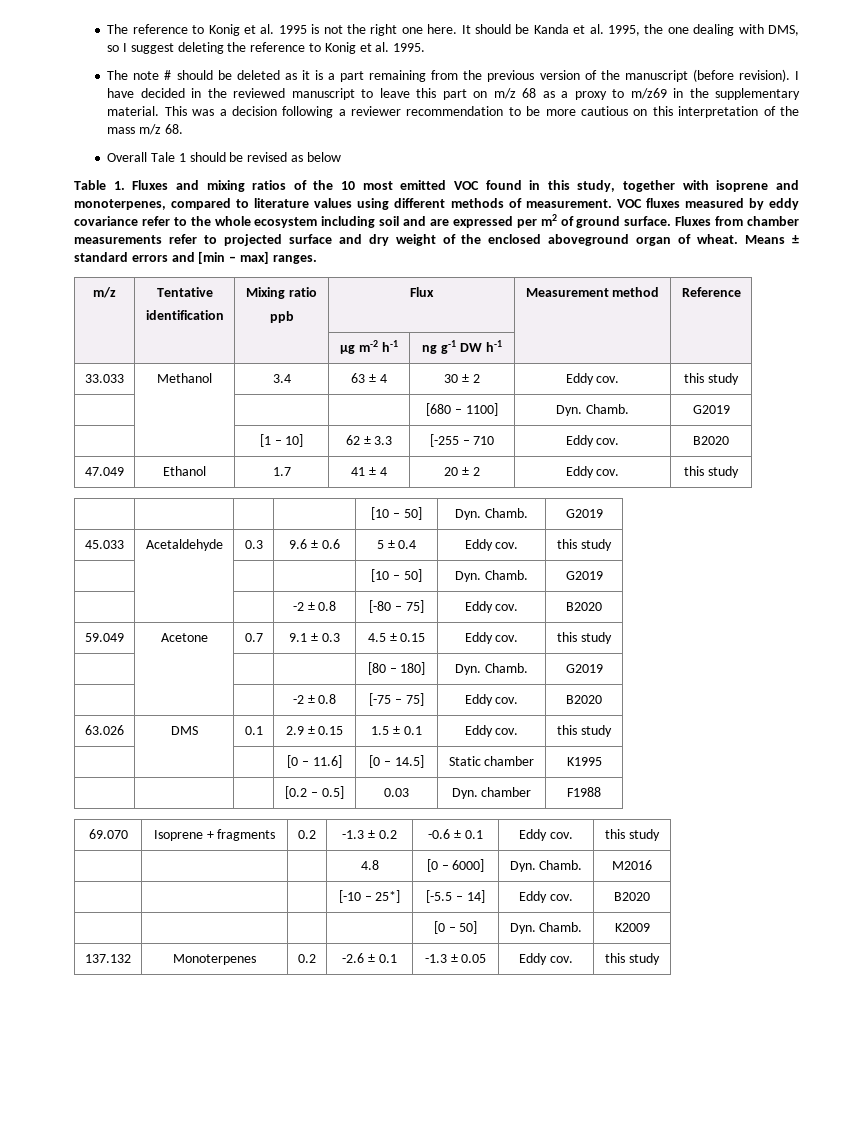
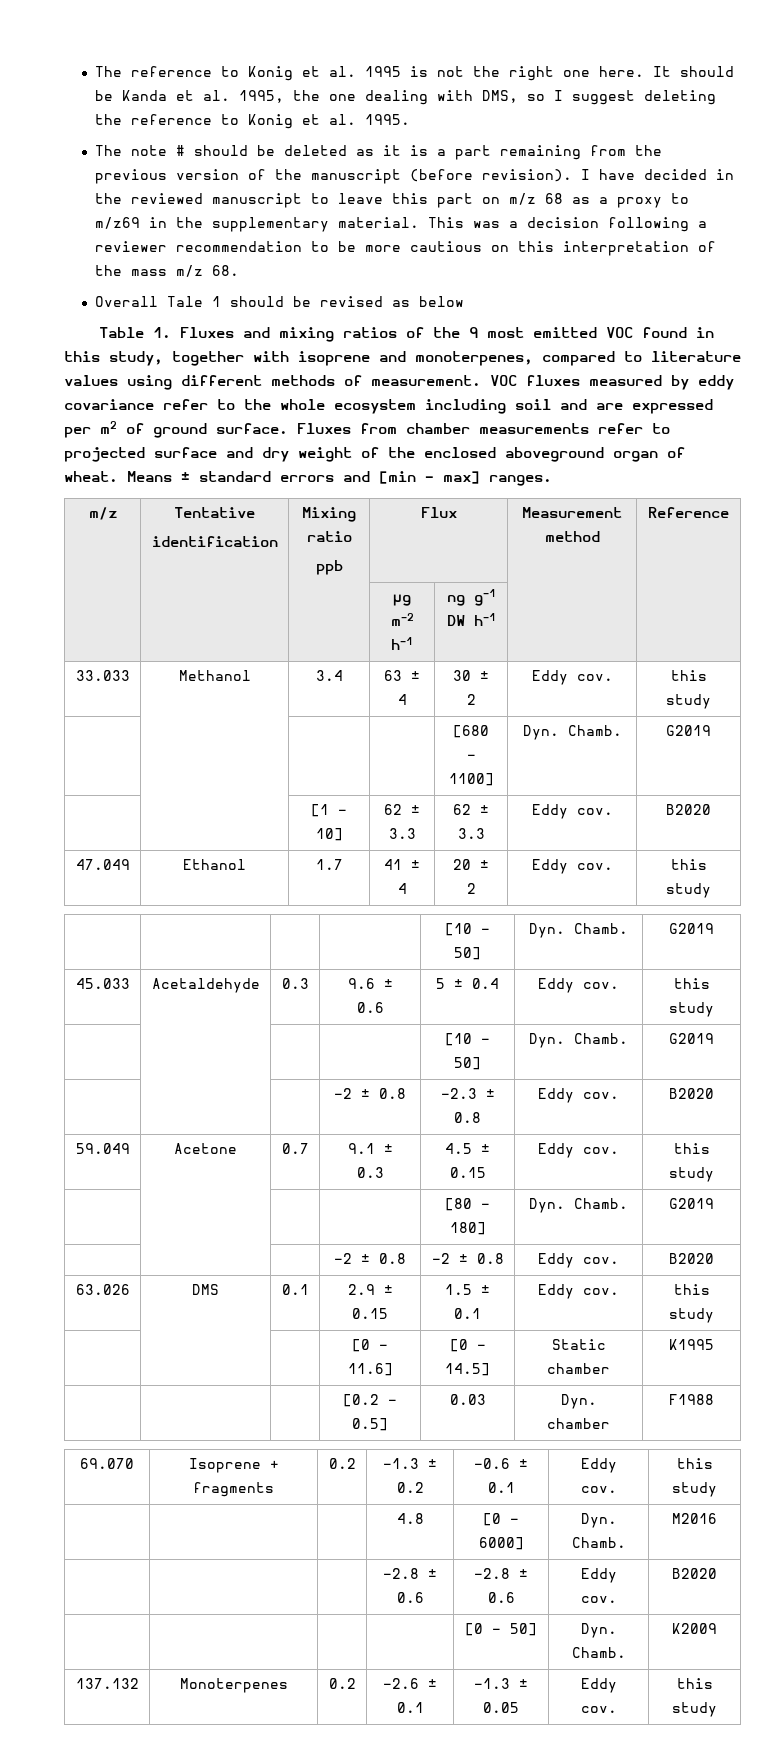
[341,181,356,190] 10 -> [469,327,479,338] 9
[429,434,495,447] [-255 – 710 -> [453,804,489,815] [457,828,485,839] 62 ± 3.3
[369,600,424,613] [-80 – 75] -> [440,1088,495,1099] [454,1112,481,1123] -2.3 ± 0.8
[369,693,424,706] [-75 – 75] -> [431,1253,504,1264] -2 ± 0.8
[338,890,401,903] [426,890,485,903] [-10 – 25*] | [-5.5 – 14] -> [383,1568,437,1579] [396,1592,424,1603] [474,1568,528,1579] [487,1592,515,1603] -2.8 ± 0.6 | -2.8 ± 0.6

